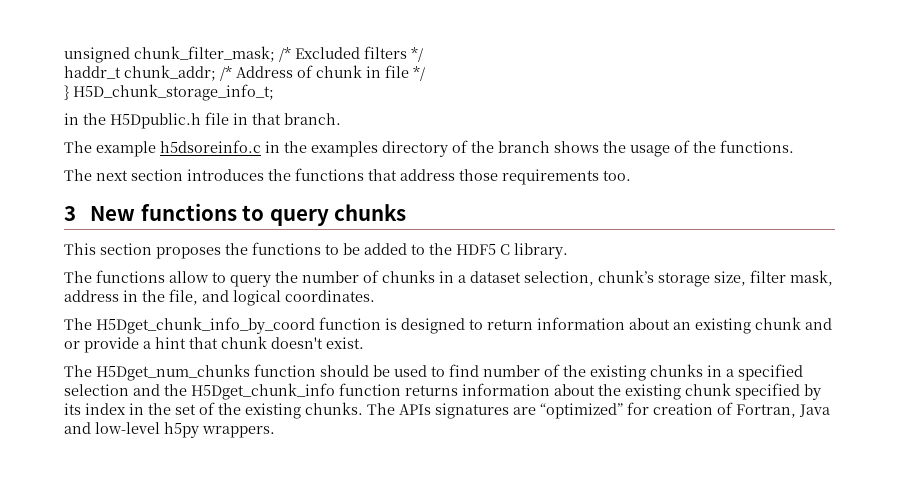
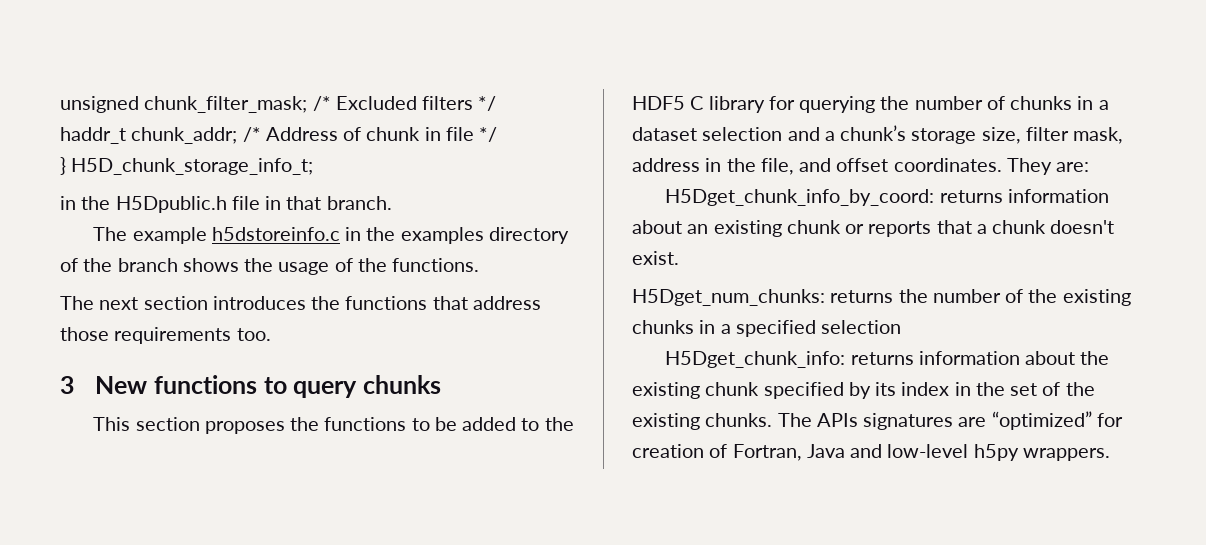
[160,140,261,153] h5dsoreinfo.c -> [211,227,340,241] h5dstoreinfo.c
[514,243,568,259] [64,270,271,287] library. // The functions allow to query -> [708,96,876,113] library for querying
[524,271,594,286] selection, -> [702,127,835,141] selection and a
[233,290,281,306] logical -> [836,158,889,172] offset
[64,317,533,334] // The H5Dget_chunk_info_by_coord function is designed to return -> [1006,158,1090,175] [665,189,1003,206] They are: // H5Dget_chunk_info_by_coord: returns
[805,318,832,330] [64,336,364,353] [64,364,479,381] and or provide a hint that chunk doesn't exist. // The H5Dget_num_chunks function should be used to find -> [845,220,1115,237] [632,251,679,265] [632,289,928,306] or reports that a chunk doesn't exist. // H5Dget_num_chunks: returns the
[133,383,401,400] and the H5Dget_chunk_info function -> [665,351,846,368] // H5Dget_chunk_info:

